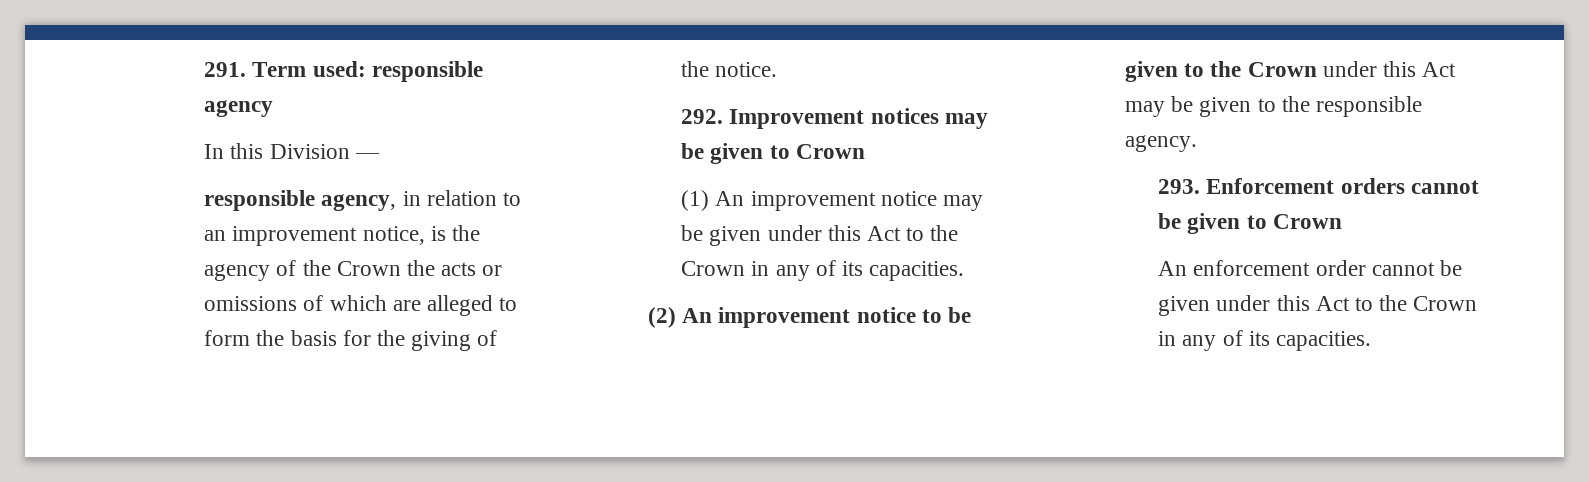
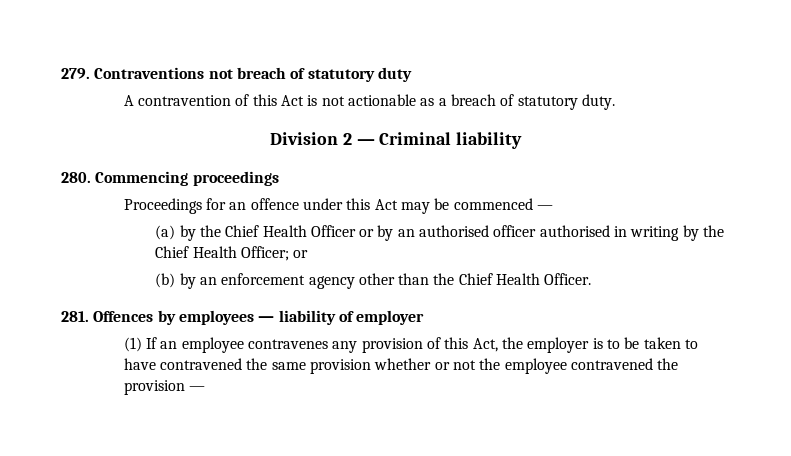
[204,61,483,82] [204,100,274,117] [204,143,380,159] [204,190,521,211] [204,225,480,246] [204,260,503,281] [204,295,518,316] [204,330,498,351] [681,61,778,77] [681,108,988,129] [681,143,865,164] [681,190,983,211] [681,225,959,246] [681,260,965,281] [648,307,972,328] [1125,61,1317,82] 291. Term used: responsible agency // In this Division — // responsible agency, in relation to an improvement notice, is the agency of the Crown the acts or omissions of which are alleged to form the basis for the giving of the notice. // 292. Improvement notices may be given to Crown // (1) An improvement notice may be given under this Act to the Crown in any of its capacities. // (2) An improvement notice to be given to the Crown -> [61,67,412,82] [123,94,615,110] [269,132,523,149] [61,171,279,186] [123,198,299,214] 279. Contraventions not breach of statutory duty // A contravention of this Act is not actionable as a breach of statutory duty. // Division 2 — Criminal liability // 280. Commencing proceedings // Proceedings for an offence
[1199,96,1423,117] [1125,135,1198,152] [1158,178,1479,194] [1158,213,1342,234] [1158,260,1462,276] [1158,295,1478,316] [1158,330,1371,351] given to the responsible agency. // 293. Enforcement orders cannot be given to Crown // An enforcement order cannot be given under this Act to the Crown in any of its capacities. -> [453,198,554,210] [155,225,725,241] [155,246,309,261] [155,273,592,289] [61,310,425,325] [123,337,698,353] [123,358,679,374] [123,380,206,395] commenced — // (a) by the Chief Health Officer or by an authorised officer authorised in writing by the Chief Health Officer; or // (b) by an enforcement agency other than the Chief Health Officer. // 281. Offences by employees — liability of employer // (1) If an employee contravenes any provision of this Act, the employer is to be taken to have contravened the same provision whether or not the employee contravened the provision —

